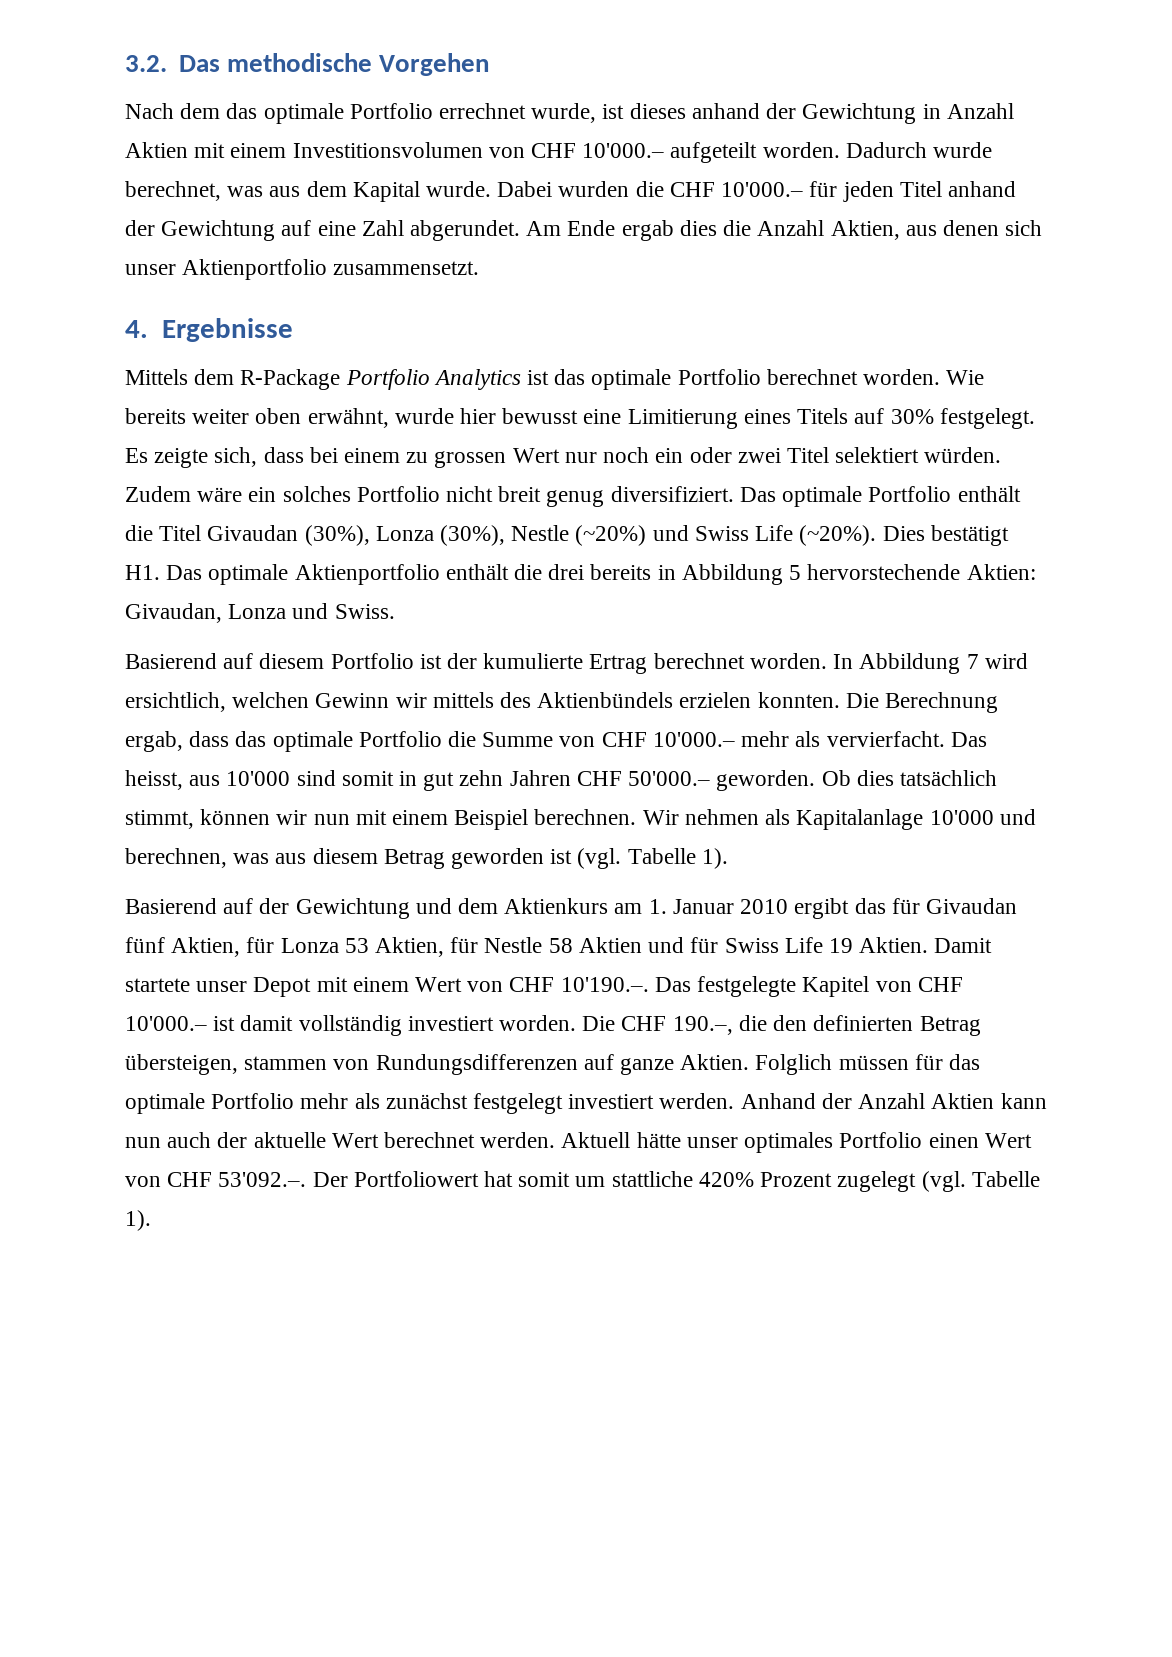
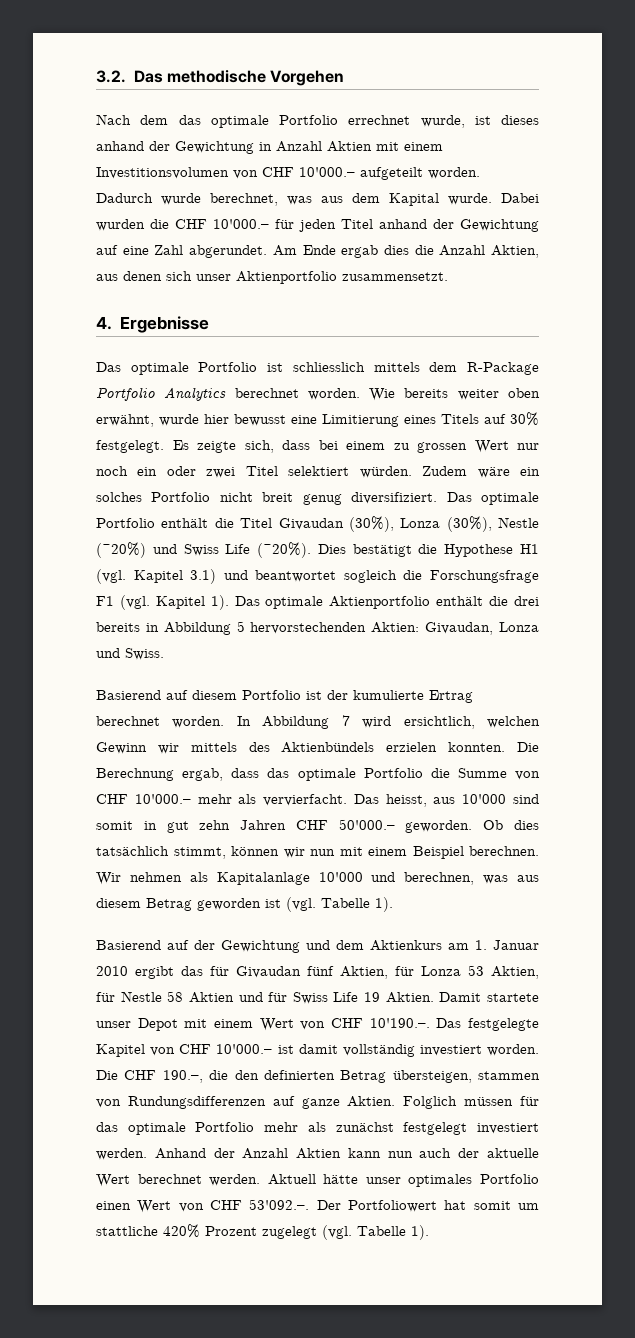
[125,369,761,390] Mittels dem R-Package Portfolio Analytics ist das optimale Portfolio -> [96,362,539,375] [96,387,227,401] Das optimale Portfolio ist schliesslich mittels dem R-Package Portfolio Analytics
[125,565,160,580] H1. -> [418,544,539,557] [96,569,539,584] [96,595,229,610] die Hypothese H1 (vgl. Kapitel 3.1) und beantwortet sogleich die Forschungsfrage F1 (vgl. Kapitel 1).
[807,564,961,580] hervorstechende -> [250,622,367,634] hervorstechenden

